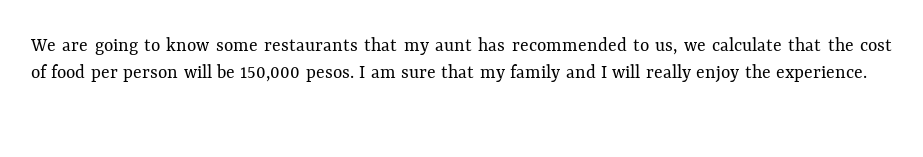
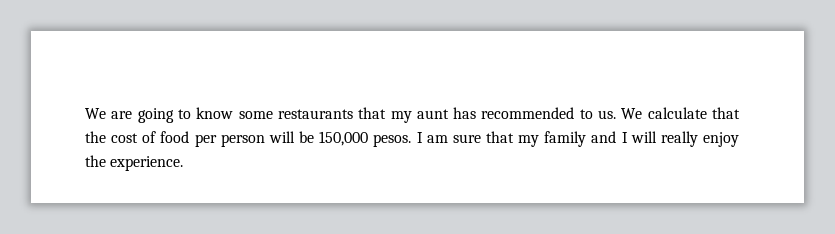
[655,42,706,55] us, we -> [598,108,643,119] us. We

